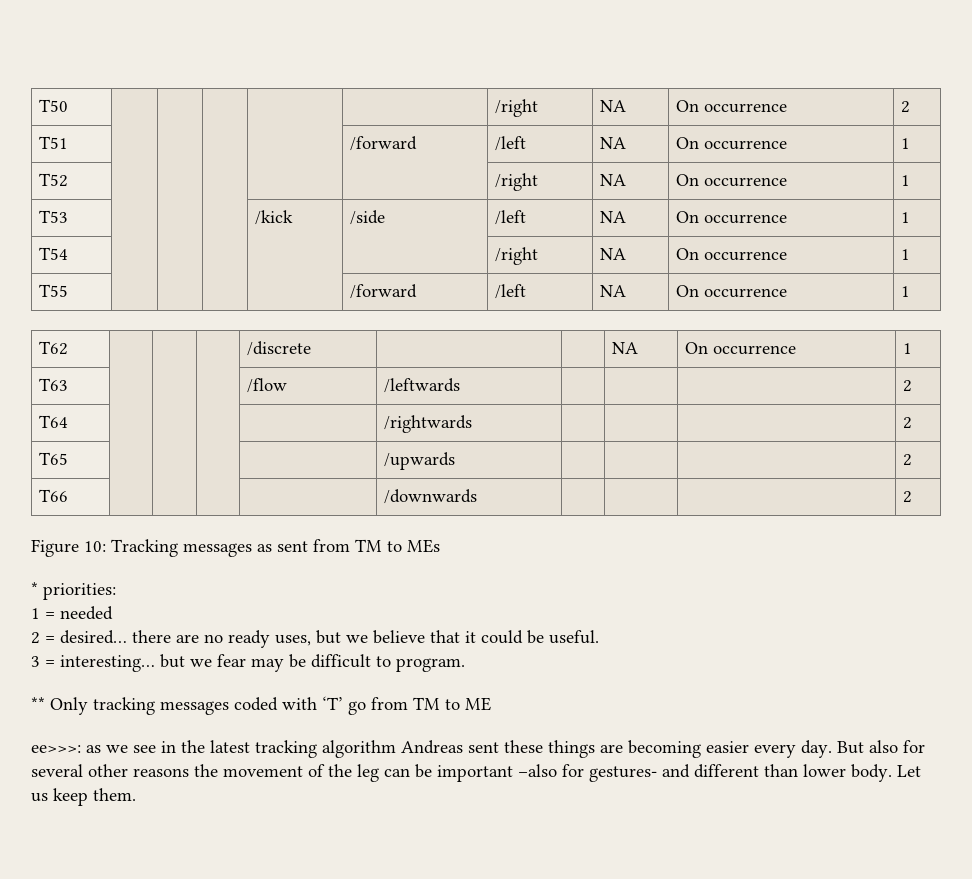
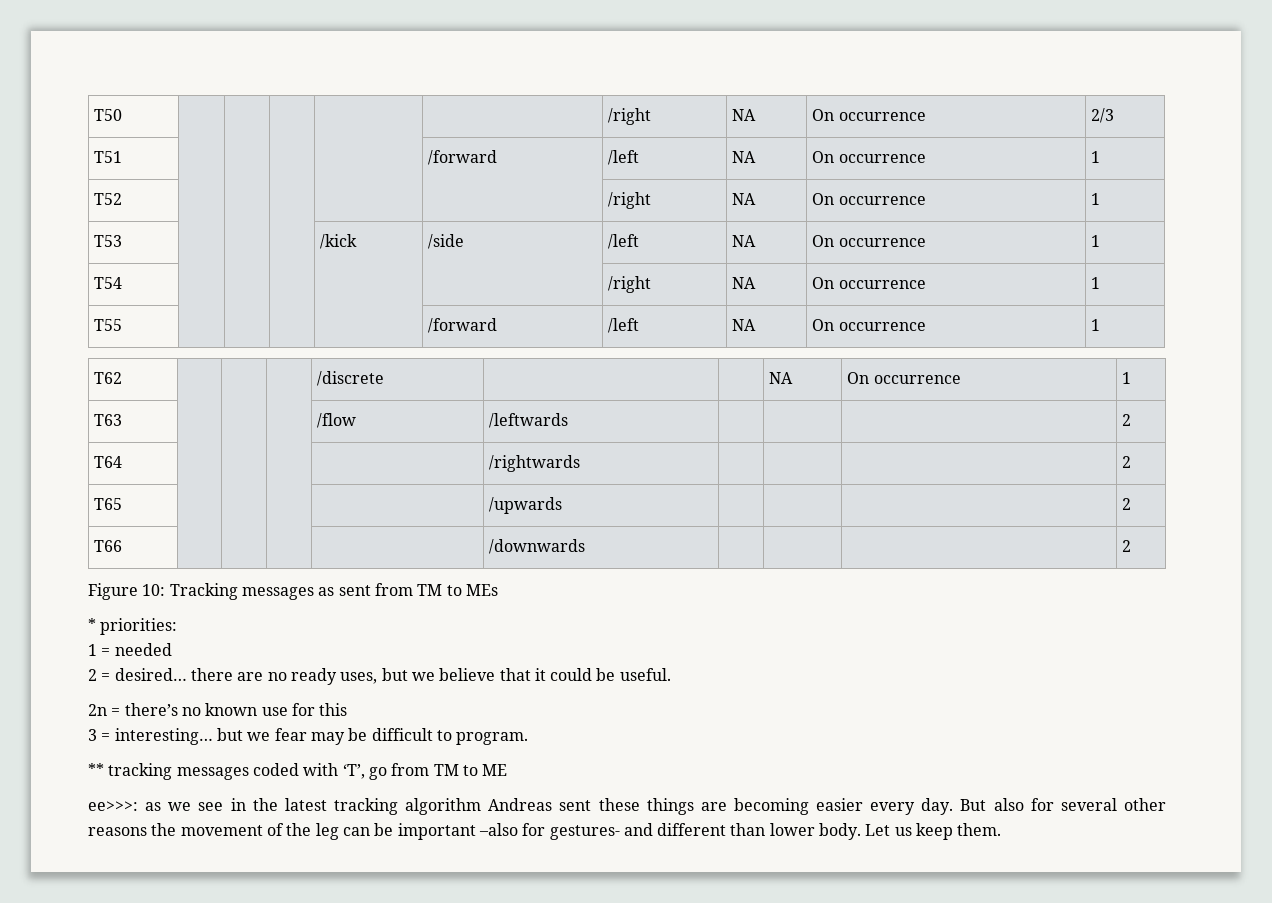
[901,101,911,113] 2 -> [1091,108,1115,123] 2/3
(599, 637) none -> [88,703,348,716] // 2n = there’s no known use for this
[50,697,88,715] Only -> (104, 769) none
[322,696,343,710] ‘T’ -> [342,764,365,779] ‘T’,

